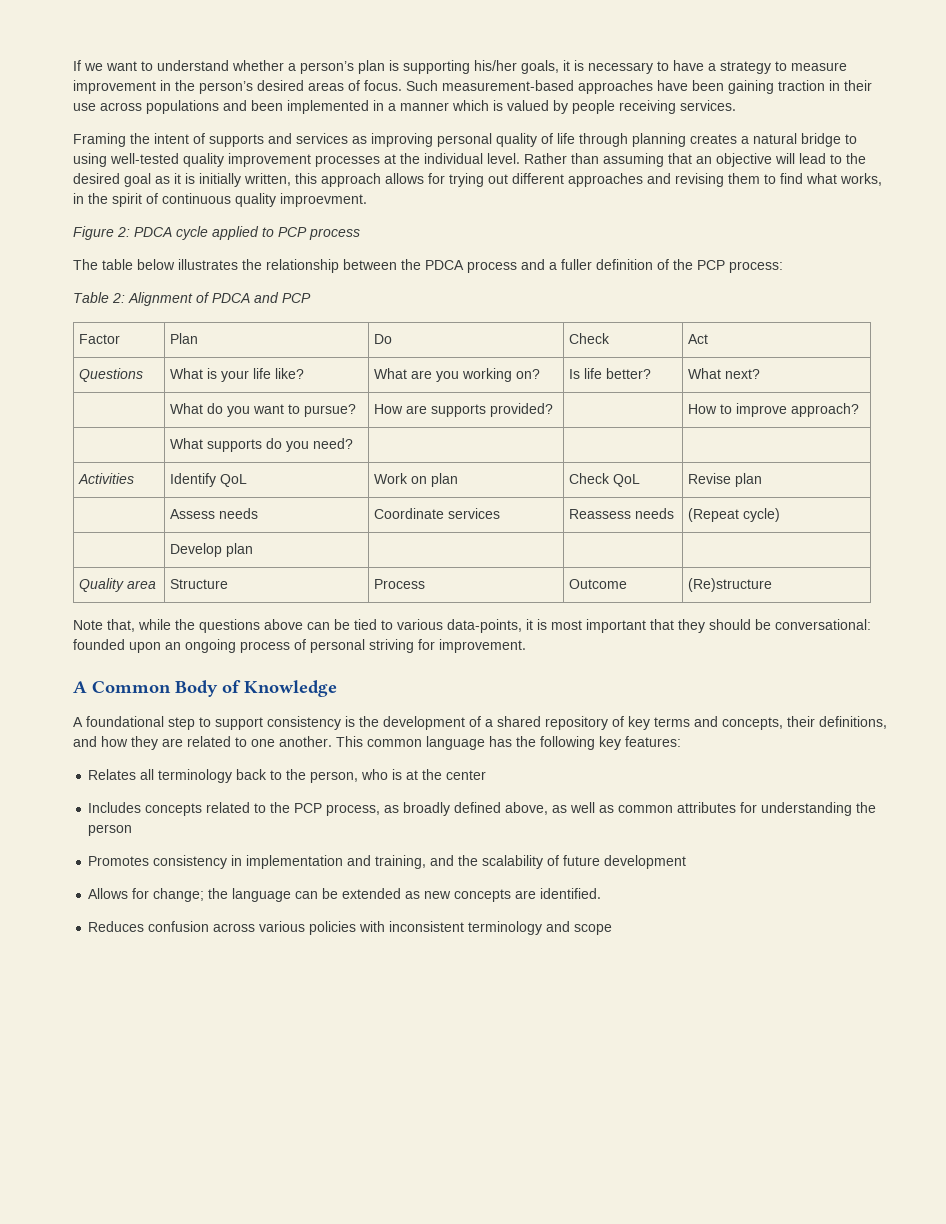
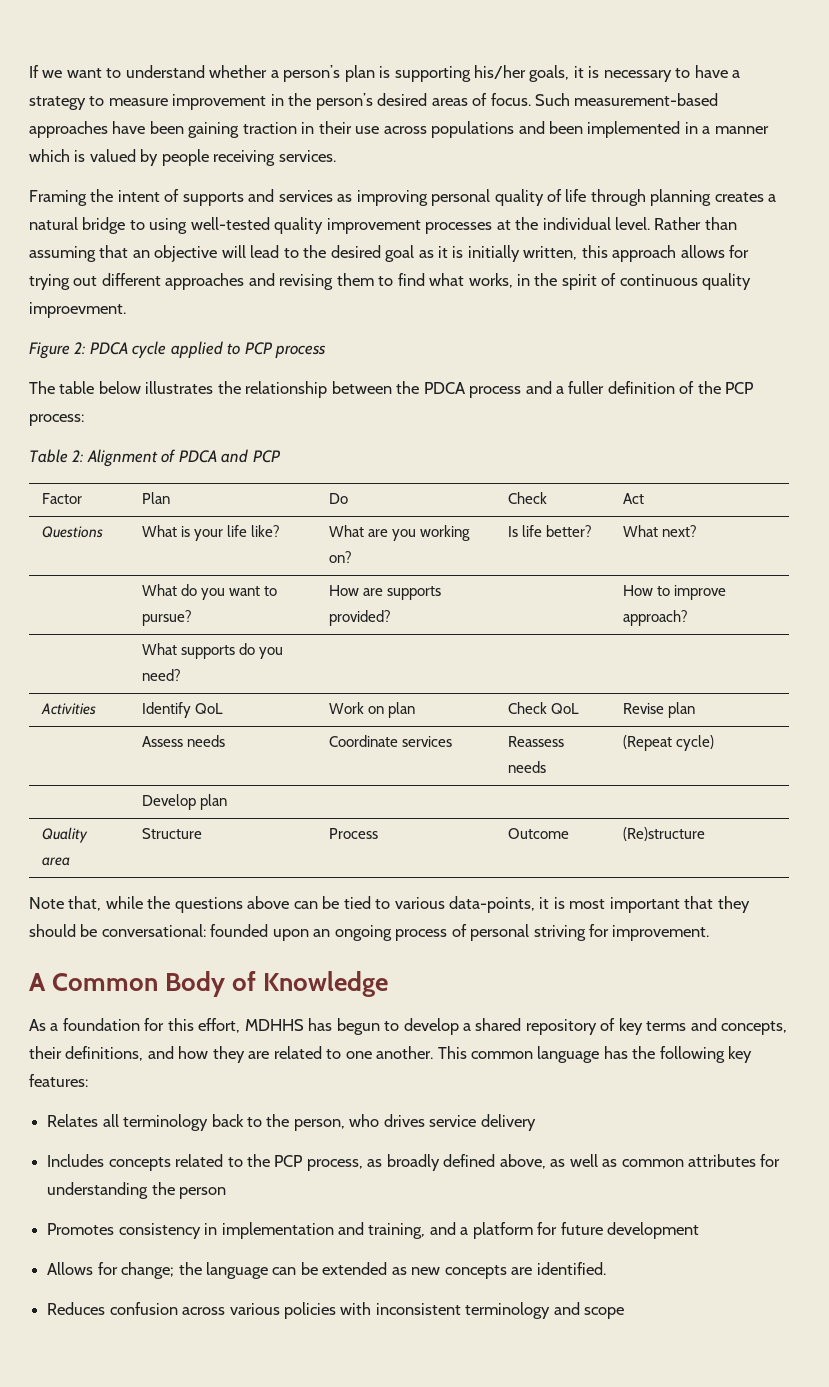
[73,716,481,730] A foundational step to support consistency is the development of -> [29,1018,459,1035] As a foundation for this effort, MDHHS has begun to develop
[392,769,487,780] is at the center -> [383,1114,536,1131] drives service delivery
[458,855,560,869] the scalability of -> [460,1222,558,1239] a platform for

